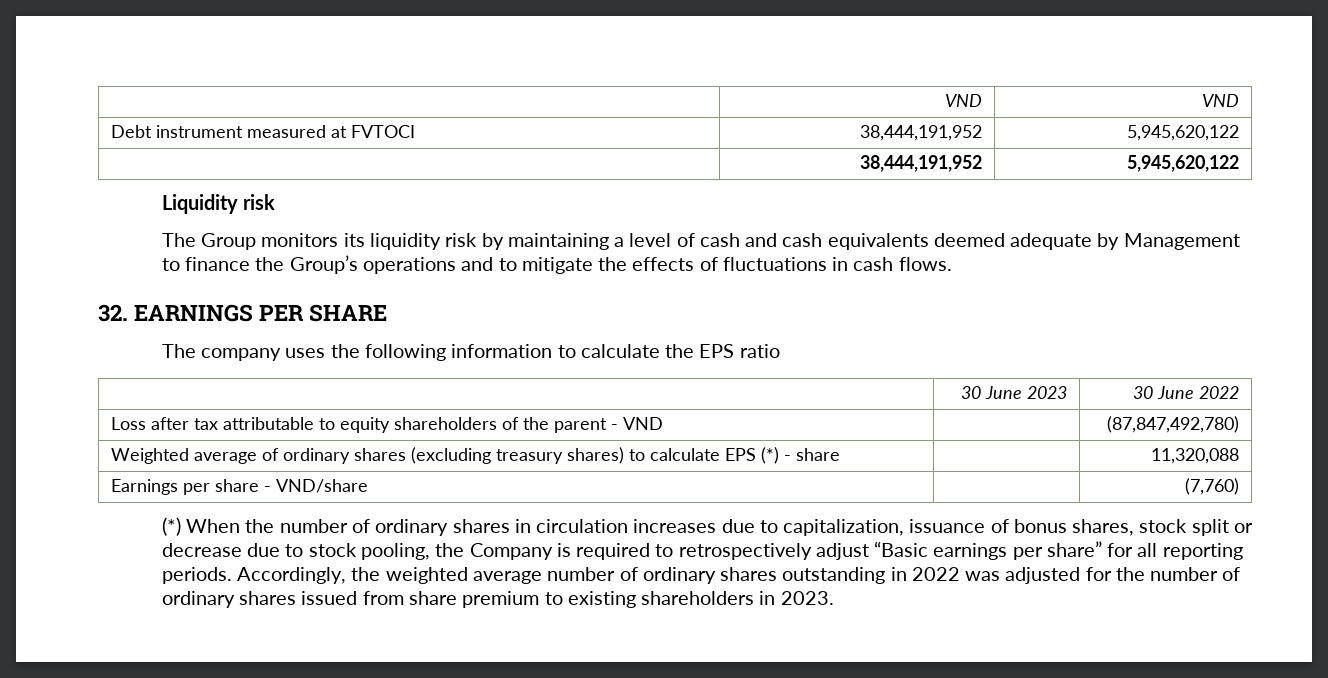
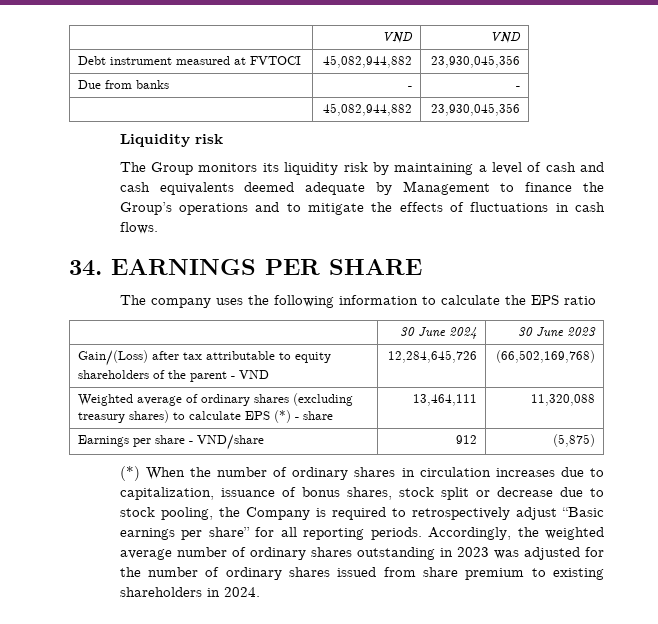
[860,125,983,141] [1127,125,1240,141] [860,155,983,172] [1127,155,1240,172] 38,444,191,952 | 5,945,620,122 // | 38,444,191,952 | 5,945,620,122 -> [323,55,413,68] [431,55,521,68] [77,80,169,89] [408,86,413,89] [516,86,521,89] [323,103,413,116] [431,103,521,116] 45,082,944,882 | 23,930,045,356 // Due from banks | - | - // | 45,082,944,882 | 23,930,045,356
[98,304,128,322] 32. -> [69,260,102,276] 34.
[1027,386,1068,399] [1133,386,1240,399] [110,417,146,430] 2023 | 30 June 2022 // Loss -> [449,327,478,339] [518,327,597,337] [77,350,148,366] 2024 | 30 June 2023 // Gain/(Loss)
[1107,416,1240,433] | (87,847,492,780) -> [388,350,478,363] [496,350,596,363] 12,284,645,726 | (66,502,169,768)
(840, 454) none -> [413,394,478,406] 13,464,111
[1185,478,1240,495] | (7,760) -> [456,435,478,444] [553,434,596,447] 912 | (5,875)
[911,567,960,581] 2022 -> [456,547,489,557] 2023
[780,591,834,605] 2023. -> [223,587,260,597] 2024.

